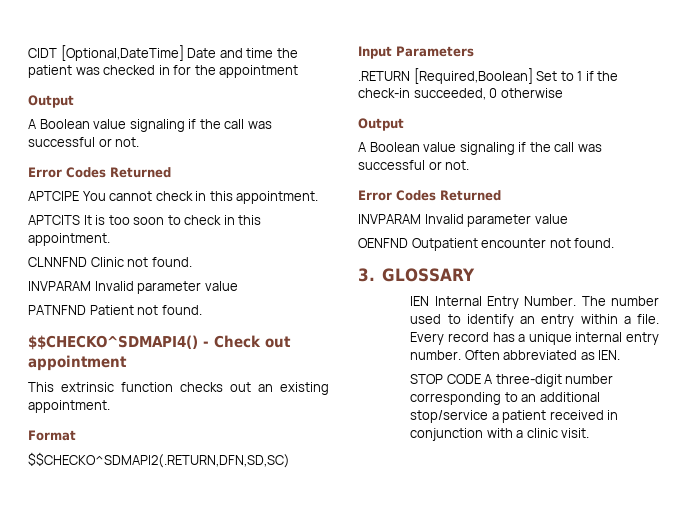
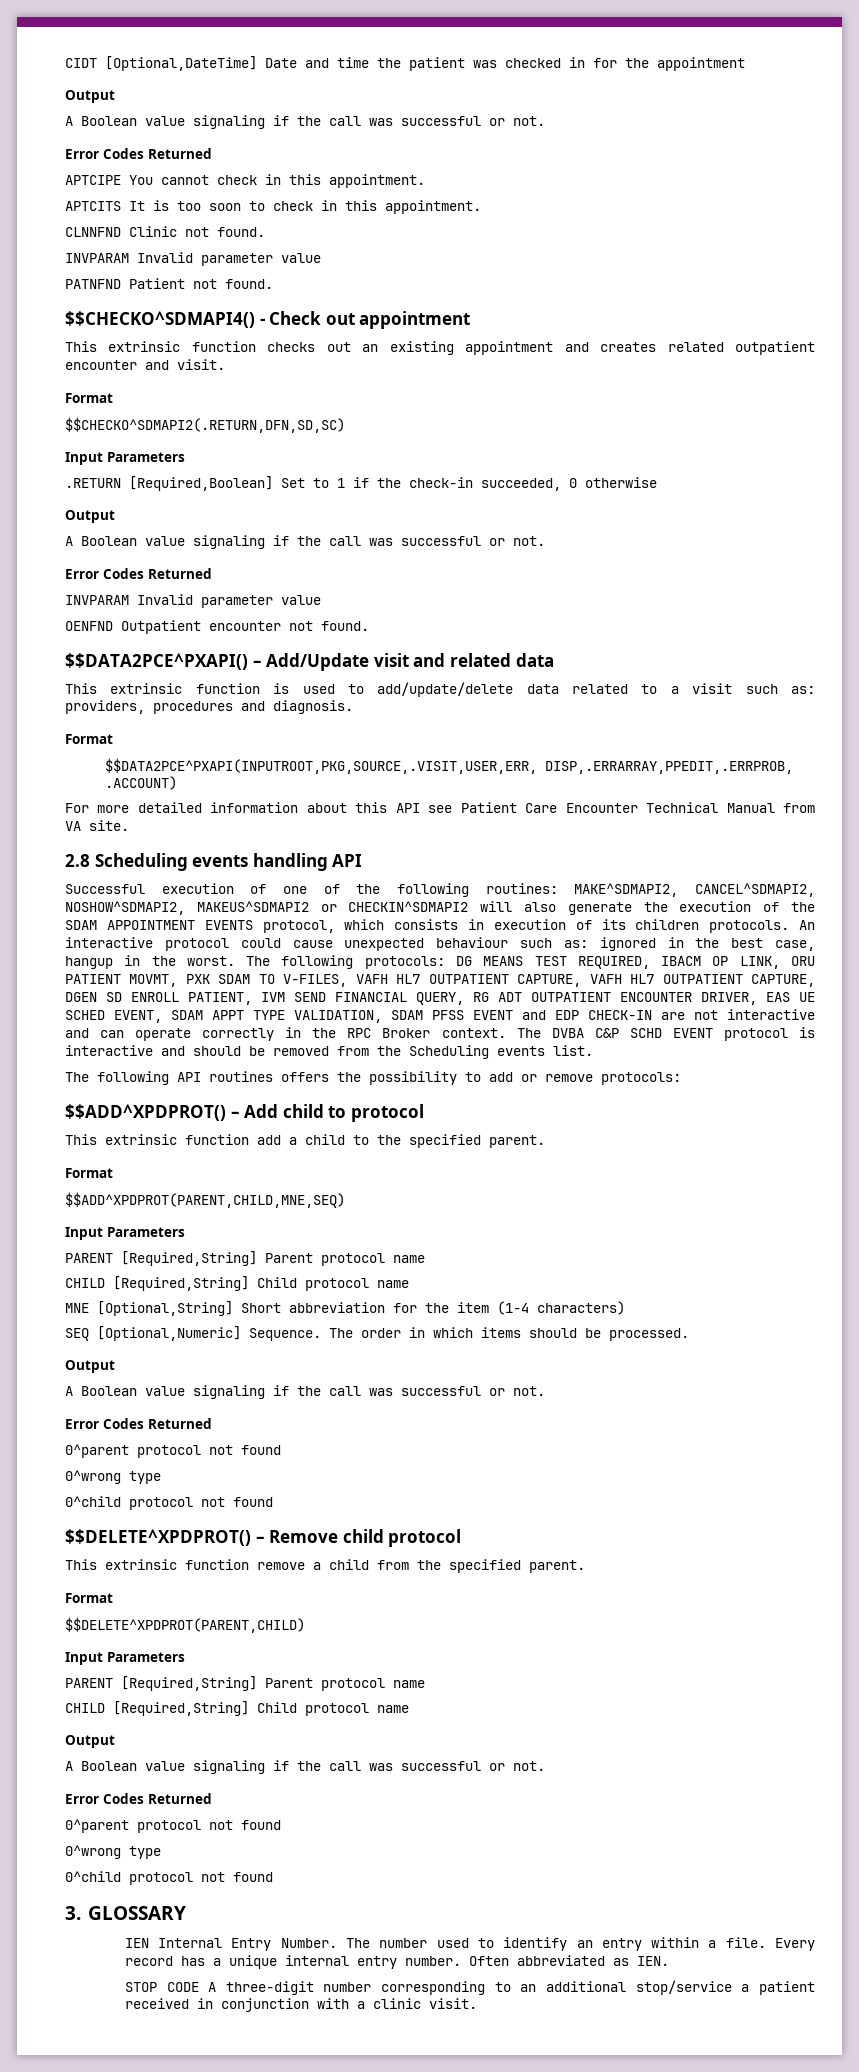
[28,400,110,413] appointment. -> [465,341,815,355] [65,359,225,370] appointment and creates related outpatient encounter and visit.
(615, 243) none -> [65,653,554,671] [65,682,815,697] [65,700,353,714] [65,734,113,744] [104,758,793,774] [104,776,177,790] [65,802,815,813] [65,820,129,831] [65,853,363,871] [65,883,815,897] [65,901,815,915] [65,919,815,933] [65,937,816,951] [65,955,816,969] [65,974,815,987] [65,992,815,1005] [65,1009,815,1023] [65,1027,816,1041] [65,1045,593,1059] [65,1071,681,1085] [65,1104,424,1122] [65,1134,545,1148] [65,1168,113,1178] [65,1192,345,1208] [65,1227,185,1240] [65,1251,425,1266] [65,1276,409,1291] [65,1301,625,1316] [65,1326,689,1341] [65,1360,115,1373] [65,1385,545,1399] [65,1418,212,1429] [65,1444,281,1458] [65,1470,161,1484] [65,1496,273,1510] [65,1529,462,1547] [65,1559,585,1573] [65,1593,113,1603] [65,1617,305,1633] [65,1652,185,1665] [65,1676,425,1691] [65,1701,409,1716] [65,1735,115,1748] [65,1760,545,1774] [65,1793,212,1804] [65,1819,281,1833] [65,1845,161,1859] [65,1871,273,1885] // $$DATA2PCE^PXAPI() – Add/Update visit and related data // This extrinsic function is used to add/update/delete data related to a visit such as: providers, procedures and diagnosis. // Format // $$DATA2PCE^PXAPI(INPUTROOT,PKG,SOURCE,.VISIT,USER,ERR, DISP,.ERRARRAY,PPEDIT,.ERRPROB, .ACCOUNT) // For more detailed information about this API see Patient Care Encounter Technical Manual from VA site. // 2.8 Scheduling events handling API // Successful execution of one of the following routines: MAKE^SDMAPI2, CANCEL^SDMAPI2, NOSHOW^SDMAPI2, MAKEUS^SDMAPI2 or CHECKIN^SDMAPI2 will also generate the execution of the SDAM APPOINTMENT EVENTS protocol, which consists in execution of its children protocols. An interactive protocol could cause unexpected behaviour such as: ignored in the best case, hangup in the worst. The following protocols: DG MEANS TEST REQUIRED, IBACM OP LINK, ORU PATIENT MOVMT, PXK SDAM TO V-FILES, VAFH HL7 OUTPATIENT CAPTURE, VAFH HL7 OUTPATIENT CAPTURE, DGEN SD ENROLL PATIENT, IVM SEND FINANCIAL QUERY, RG ADT OUTPATIENT ENCOUNTER DRIVER, EAS UE SCHED EVENT, SDAM APPT TYPE VALIDATION, SDAM PFSS EVENT and EDP CHECK-IN are not interactive and can operate correctly in the RPC Broker context. The DVBA C&P SCHD EVENT protocol is interactive and should be removed from the Scheduling events list. // The following API routines offers the possibility to add or remove protocols: // $$ADD^XPDPROT() – Add child to protocol // This extrinsic function add a child to the specified parent. // Format // $$ADD^XPDPROT(PARENT,CHILD,MNE,SEQ) // Input Parameters // PARENT [Required,String] Parent protocol name // CHILD [Required,String] Child protocol name // MNE [Optional,String] Short abbreviation for the item (1-4 characters) // SEQ [Optional,Numeric] Sequence. The order in which items should be processed. // Output // A Boolean value signaling if the call was successful or not. // Error Codes Returned // 0^parent protocol not found // 0^wrong type // 0^child protocol not found // $$DELETE^XPDPROT() – Remove child protocol // This extrinsic function remove a child from the specified parent. // Format // $$DELETE^XPDPROT(PARENT,CHILD) // Input Parameters // PARENT [Required,String] Parent protocol name // CHILD [Required,String] Child protocol name // Output // A Boolean value signaling if the call was successful or not. // Error Codes Returned // 0^parent protocol not found // 0^wrong type // 0^child protocol not found

